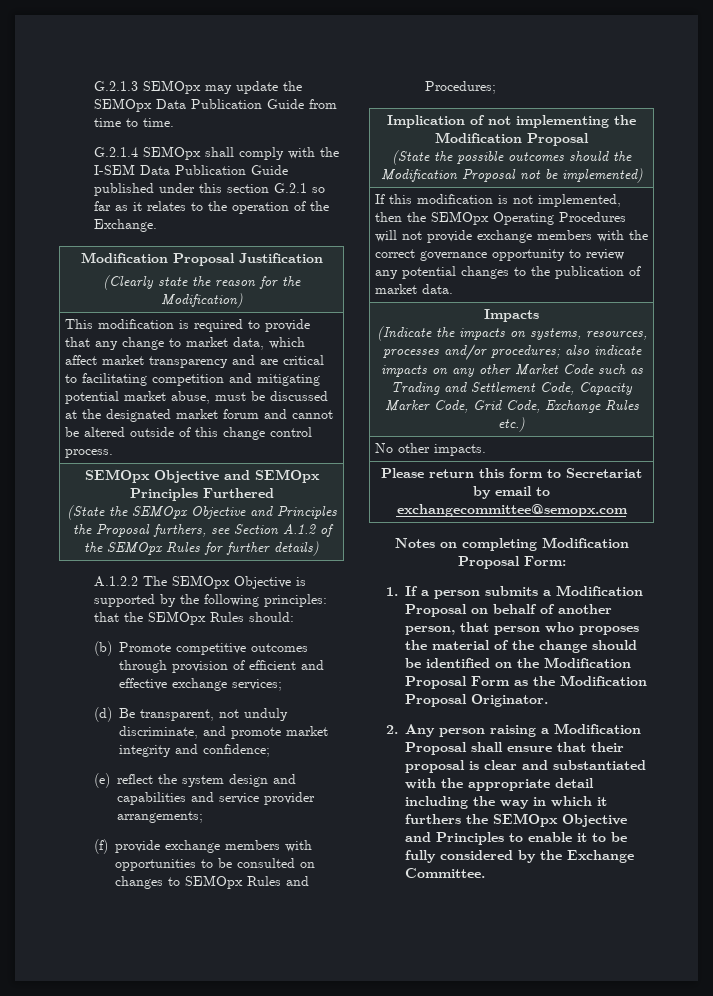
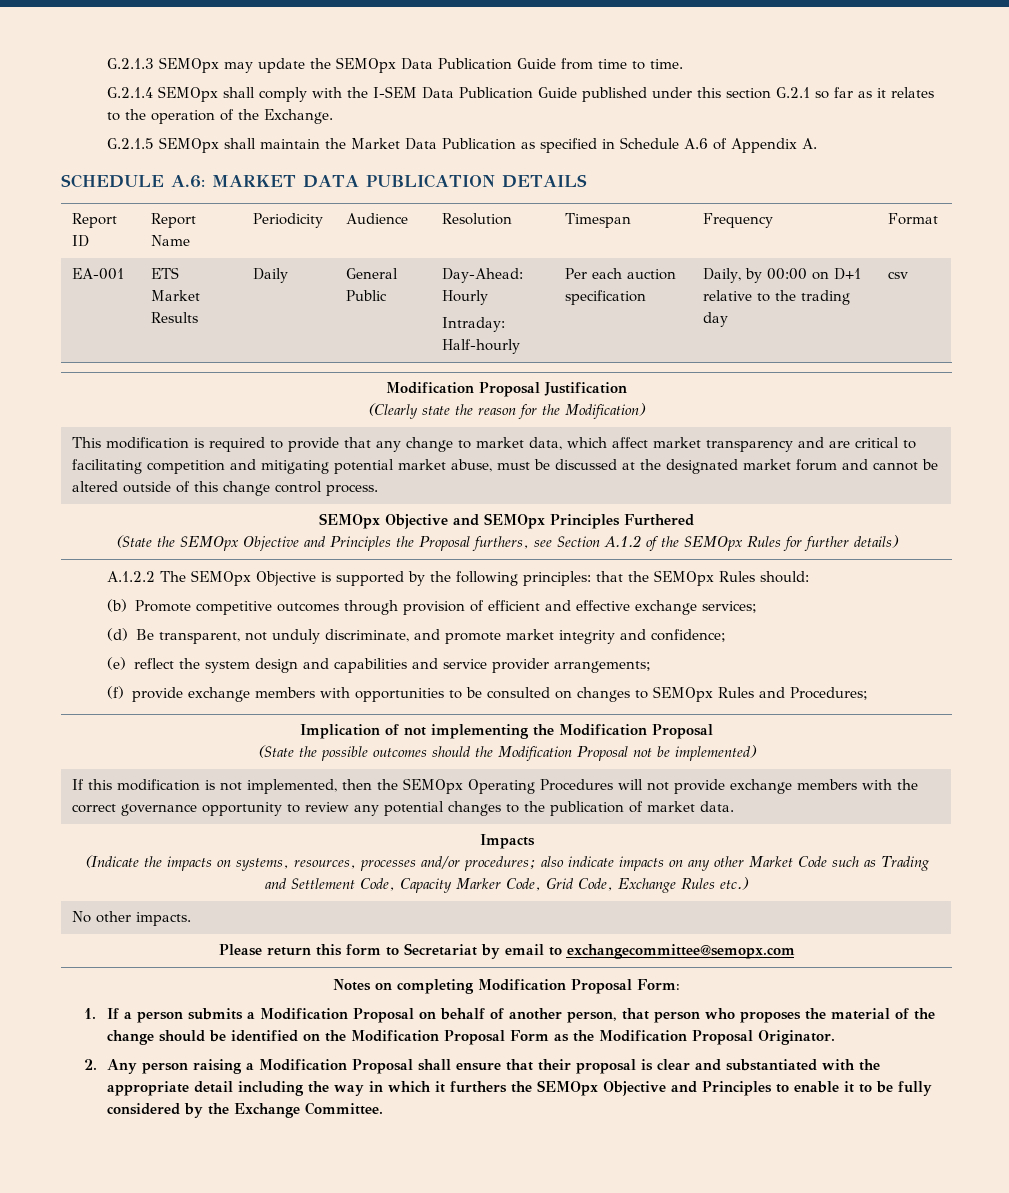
(157, 225) none -> [107,137,818,153] [61,174,587,188] [72,213,118,228] [72,235,90,247] [151,213,197,228] [151,235,191,246] [253,213,324,228] [346,213,409,224] [442,213,513,225] [565,213,632,228] [703,213,774,228] [888,213,939,225] [72,268,125,280] [151,267,180,279] [151,290,201,301] [151,312,199,323] [253,268,289,283] [346,268,399,279] [346,290,388,301] [442,268,524,283] [442,290,489,305] [442,317,506,332] [442,339,521,354] [565,268,677,280] [565,290,647,305] [703,268,862,283] [703,290,851,305] [703,312,729,327] [888,271,909,279] // G.2.1.5 SEMOpx shall maintain the Market Data Publication as specified in Schedule A.6 of Appendix A. // SCHEDULE A.6: MARKET DATA PUBLICATION DETAILS // Report ID | Report Name | Periodicity | Audience | Resolution | Timespan | Frequency | Format // EA-001 | ETS Market Results | Daily | General Public | Day-Ahead: Hourly // Intraday: Half-hourly | Per each auction specification | Daily, by 00:00 on D+1 relative to the trading day | csv

